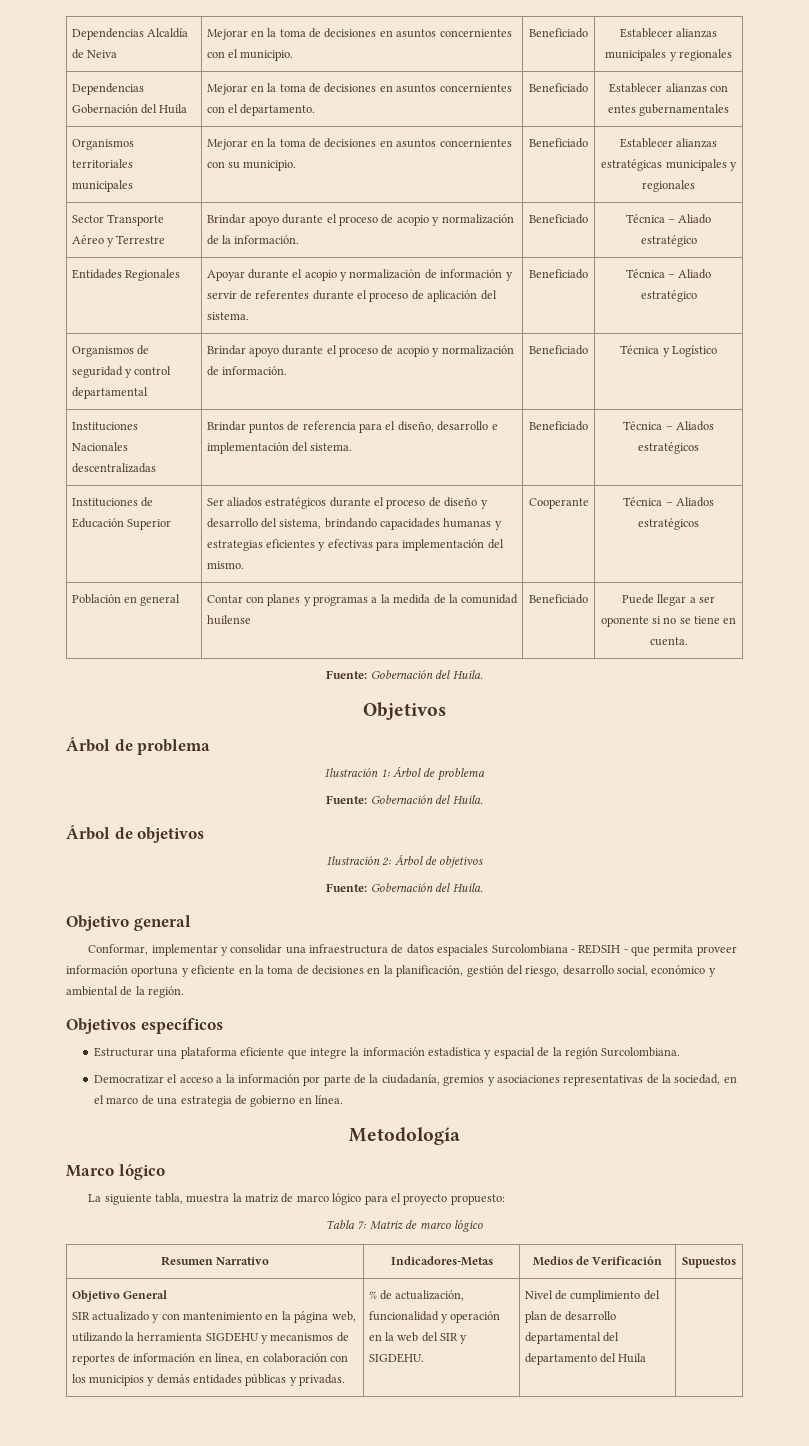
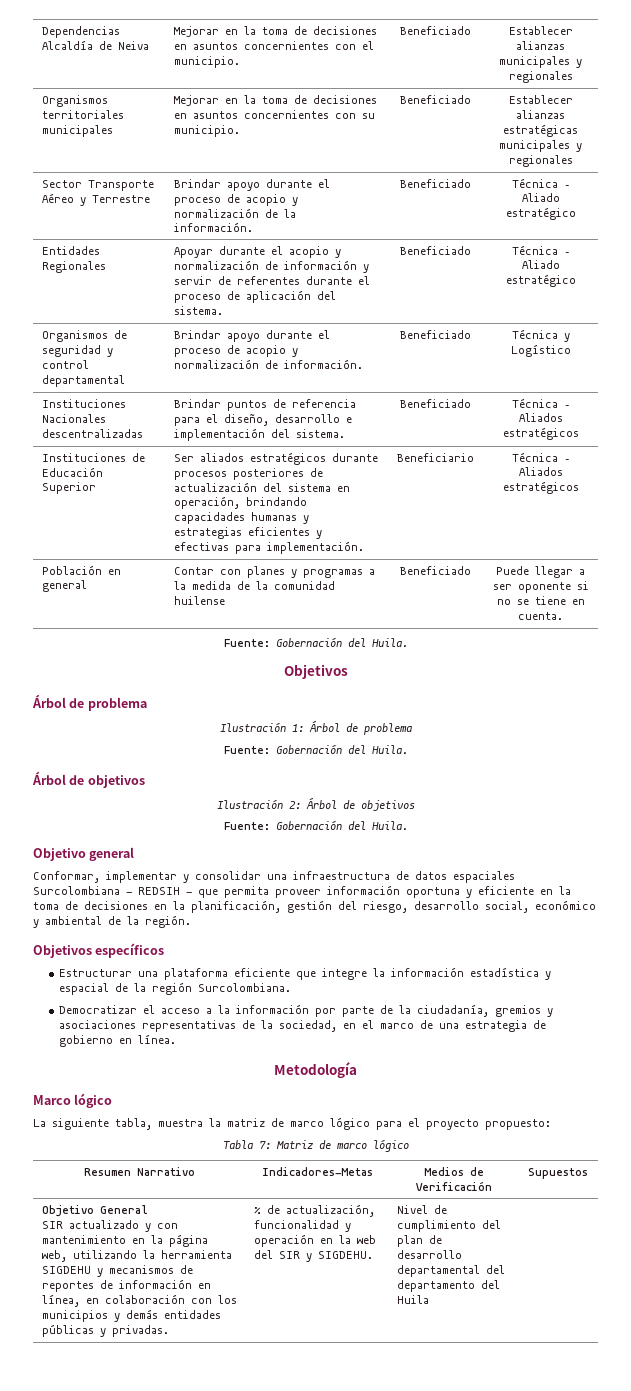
[71,83,144,95] [71,104,188,114] [206,83,512,95] [206,104,316,116] [529,83,588,93] [609,83,728,93] [607,104,730,116] // Dependencias Gobernación del Huila | Mejorar en la toma de decisiones en asuntos concernientes con el departamento. | Beneficiado | Establecer alianzas con entes gubernamentales -> (573, 77) none
[374,497,488,509] [206,518,322,529] el proceso de diseño y desarrollo del sistema, -> [173,468,323,480] [173,482,350,492] [173,496,240,509] procesos posteriores de actualización del sistema en operación,
[402,539,504,551] [206,561,244,569] [528,498,589,509] implementación del mismo. | Cooperante -> [266,541,364,554] [396,453,474,462] implementación. | Beneficiario

